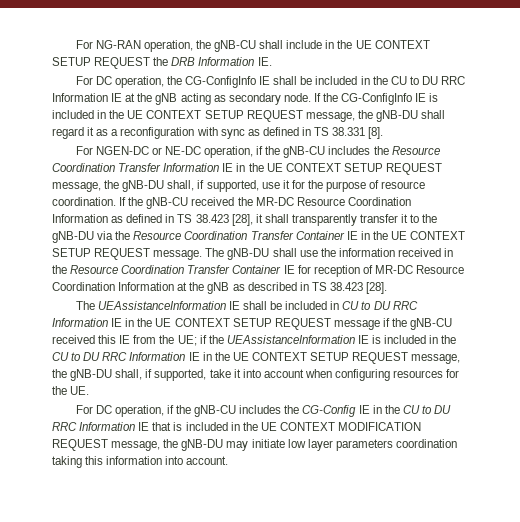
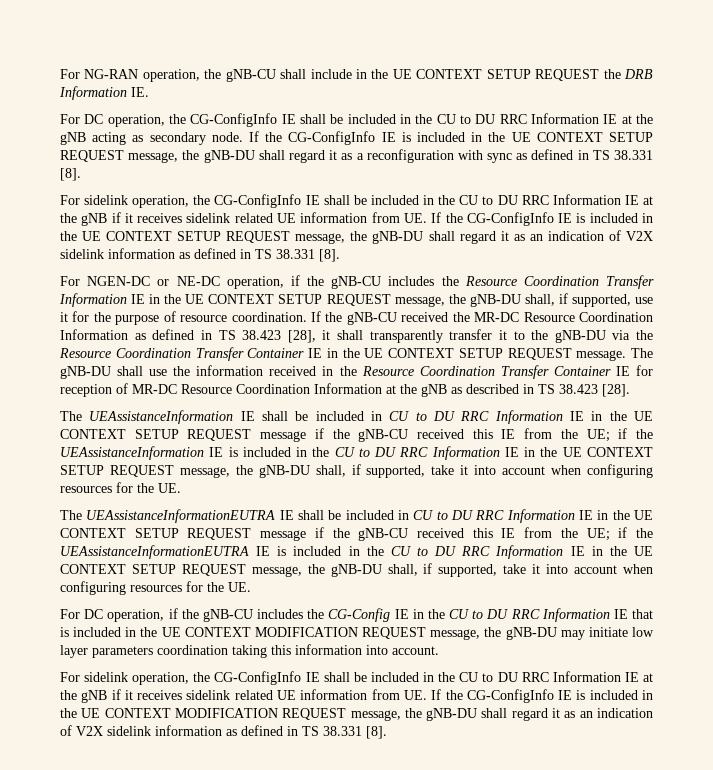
(384, 133) none -> [60,194,654,208] [60,212,653,226] [60,230,653,244] [60,248,340,262] // For sidelink operation, the CG-ConfigInfo IE shall be included in the CU to DU RRC Information IE at the gNB if it receives sidelink related UE information from UE. If the CG-ConfigInfo IE is included in the UE CONTEXT SETUP REQUEST message, the gNB-DU shall regard it as an indication of V2X sidelink information as defined in TS 38.331 [8].
(90, 390) none -> [60,509,653,523] [60,527,653,541] [60,545,654,559] [60,563,653,577] [60,581,251,595] // The UEAssistanceInformationEUTRA IE shall be included in CU to DU RRC Information IE in the UE CONTEXT SETUP REQUEST message if the gNB-CU received this IE from the UE; if the UEAssistanceInformationEUTRA IE is included in the CU to DU RRC Information IE in the UE CONTEXT SETUP REQUEST message, the gNB-DU shall, if supported, take it into account when configuring resources for the UE.
(229, 460) none -> [60,671,654,685] [60,689,653,703] [60,708,653,721] [60,725,387,739] // For sidelink operation, the CG-ConfigInfo IE shall be included in the CU to DU RRC Information IE at the gNB if it receives sidelink related UE information from UE. If the CG-ConfigInfo IE is included in the UE CONTEXT MODIFICATION REQUEST message, the gNB-DU shall regard it as an indication of V2X sidelink information as defined in TS 38.331 [8].

